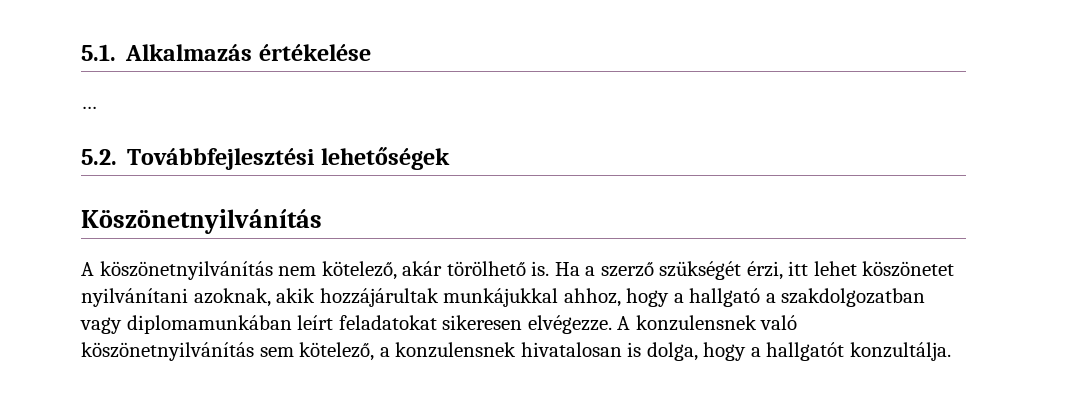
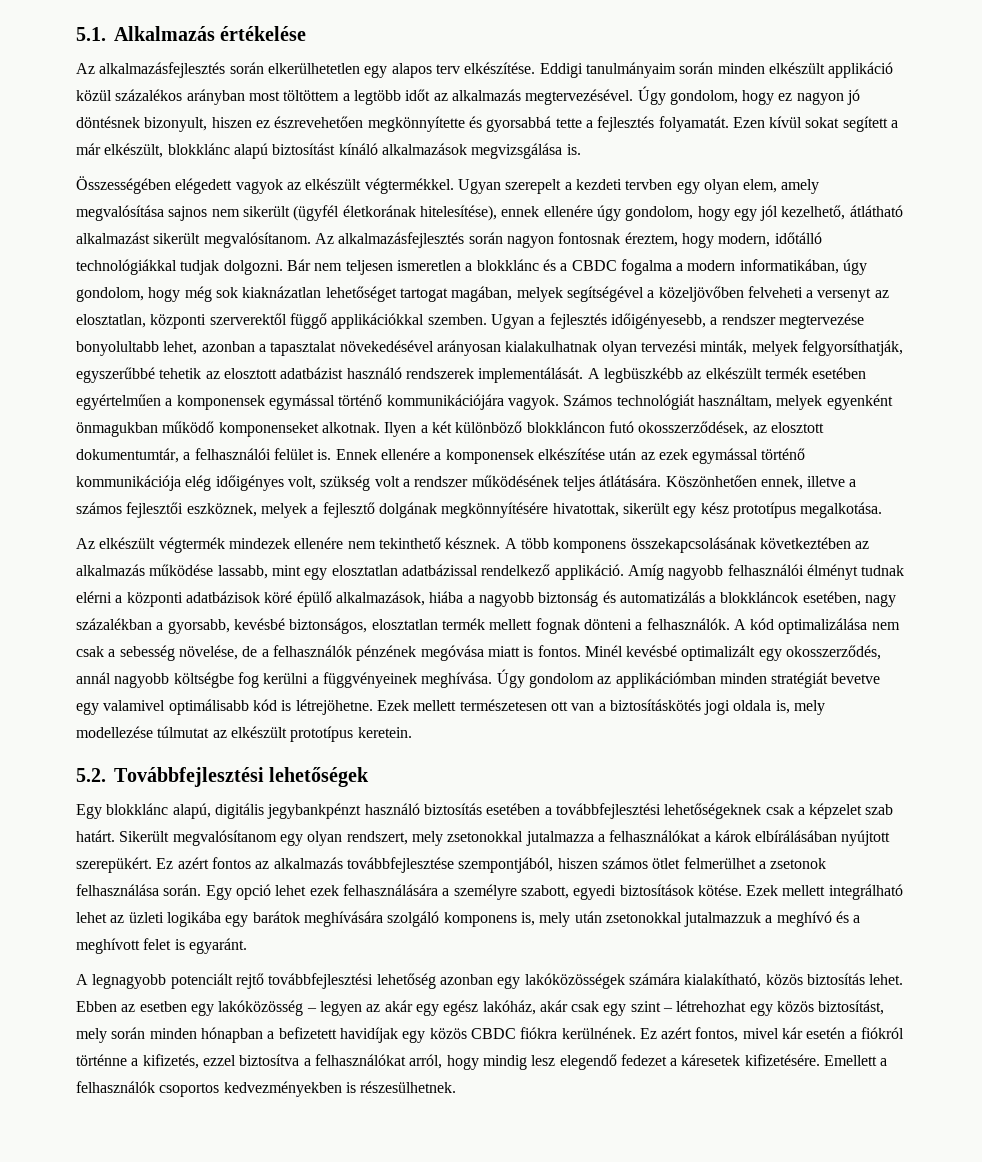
[81,106,97,109] [81,147,450,170] [81,209,322,234] [81,261,955,280] [81,288,926,307] [80,315,798,334] [81,342,951,361] … // 5.2. Továbbfejlesztési lehetőségek // Köszönetnyilvánítás // A köszönetnyilvánítás nem kötelező, akár törölhető is. Ha a szerző szükségét érzi, itt lehet köszönetet nyilvánítani azoknak, akik hozzájárultak munkájukkal ahhoz, hogy a hallgató a szakdolgozatban vagy diplomamunkában leírt feladatokat sikeresen elvégezze. A konzulensnek való köszönetnyilvánítás sem kötelező, a konzulensnek hivatalosan is dolga, hogy a hallgatót konzultálja. -> [76,62,894,78] [76,86,861,105] [76,116,899,132] [76,143,581,159] [76,176,820,194] [76,205,903,221] [76,232,822,248] [76,259,868,275] [76,286,889,302] [76,313,864,329] [76,340,903,356] [76,367,867,383] [76,394,893,410] [76,421,824,437] [76,448,806,464] [76,475,857,491] [76,502,883,518] [76,537,870,553] [76,564,905,580] [76,591,897,607] [76,618,900,634] [76,645,882,661] [76,669,881,688] [76,699,826,715] [76,726,412,742] [76,767,370,787] [76,803,894,819] [76,830,891,846] [76,857,827,873] [76,884,903,900] [76,911,861,927] [76,938,247,954] [76,973,904,989] [76,1000,885,1016] [76,1027,905,1043] [76,1054,888,1070] [76,1081,457,1097] Az alkalmazásfejlesztés során elkerülhetetlen egy alapos terv elkészítése. Eddigi tanulmányaim során minden elkészült applikáció közül százalékos arányban most töltöttem a legtöbb időt az alkalmazás megtervezésével. Úgy gondolom, hogy ez nagyon jó döntésnek bizonyult, hiszen ez észrevehetően megkönnyítette és gyorsabbá tette a fejlesztés folyamatát. Ezen kívül sokat segített a már elkészült, blokklánc alapú biztosítást kínáló alkalmazások megvizsgálása is. // Összességében elégedett vagyok az elkészült végtermékkel. Ugyan szerepelt a kezdeti tervben egy olyan elem, amely megvalósítása sajnos nem sikerült (ügyfél életkorának hitelesítése), ennek ellenére úgy gondolom, hogy egy jól kezelhető, átlátható alkalmazást sikerült megvalósítanom. Az alkalmazásfejlesztés során nagyon fontosnak éreztem, hogy modern, időtálló technológiákkal tudjak dolgozni. Bár nem teljesen ismeretlen a blokklánc és a CBDC fogalma a modern informatikában, úgy gondolom, hogy még sok kiaknázatlan lehetőséget tartogat magában, melyek segítségével a közeljövőben felveheti a versenyt az elosztatlan, központi szerverektől függő applikációkkal szemben. Ugyan a fejlesztés időigényesebb, a rendszer megtervezése bonyolultabb lehet, azonban a tapasztalat növekedésével arányosan kialakulhatnak olyan tervezési minták, melyek felgyorsíthatják, egyszerűbbé tehetik az elosztott adatbázist használó rendszerek implementálását. A legbüszkébb az elkészült termék esetében egyértelműen a komponensek egymással történő kommunikációjára vagyok. Számos technológiát használtam, melyek egyenként önmagukban működő komponenseket alkotnak. Ilyen a két különböző blokkláncon futó okosszerződések, az elosztott dokumentumtár, a felhasználói felület is. Ennek ellenére a komponensek elkészítése után az ezek egymással történő kommunikációja elég időigényes volt, szükség volt a rendszer működésének teljes átlátására. Köszönhetően ennek, illetve a számos fejlesztői eszköznek, melyek a fejlesztő dolgának megkönnyítésére hivatottak, sikerült egy kész prototípus megalkotása. // Az elkészült végtermék mindezek ellenére nem tekinthető késznek. A több komponens összekapcsolásának következtében az alkalmazás működése lassabb, mint egy elosztatlan adatbázissal rendelkező applikáció. Amíg nagyobb felhasználói élményt tudnak elérni a központi adatbázisok köré épülő alkalmazások, hiába a nagyobb biztonság és automatizálás a blokkláncok esetében, nagy százalékban a gyorsabb, kevésbé biztonságos, elosztatlan termék mellett fognak dönteni a felhasználók. A kód optimalizálása nem csak a sebesség növelése, de a felhasználók pénzének megóvása miatt is fontos. Minél kevésbé optimalizált egy okosszerződés, annál nagyobb költségbe fog kerülni a függvényeinek meghívása. Úgy gondolom az applikációmban minden stratégiát bevetve egy valamivel optimálisabb kód is létrejöhetne. Ezek mellett természetesen ott van a biztosításkötés jogi oldala is, mely modellezése túlmutat az elkészült prototípus keretein. // 5.2. Továbbfejlesztési lehetőségek // Egy blokklánc alapú, digitális jegybankpénzt használó biztosítás esetében a továbbfejlesztési lehetőségeknek csak a képzelet szab határt. Sikerült megvalósítanom egy olyan rendszert, mely zsetonokkal jutalmazza a felhasználókat a károk elbírálásában nyújtott szerepükért. Ez azért fontos az alkalmazás továbbfejlesztése szempontjából, hiszen számos ötlet felmerülhet a zsetonok felhasználása során. Egy opció lehet ezek felhasználására a személyre szabott, egyedi biztosítások kötése. Ezek mellett integrálható lehet az üzleti logikába egy barátok meghívására szolgáló komponens is, mely után zsetonokkal jutalmazzuk a meghívó és a meghívott felet is egyaránt. // A legnagyobb potenciált rejtő továbbfejlesztési lehetőség azonban egy lakóközösségek számára kialakítható, közös biztosítás lehet. Ebben az esetben egy lakóközösség – legyen az akár egy egész lakóház, akár csak egy szint – létrehozhat egy közös biztosítást, mely során minden hónapban a befizetett havidíjak egy közös CBDC fiókra kerülnének. Ez azért fontos, mivel kár esetén a fiókról történne a kifizetés, ezzel biztosítva a felhasználókat arról, hogy mindig lesz elegendő fedezet a káresetek kifizetésére. Emellett a felhasználók csoportos kedvezményekben is részesülhetnek.

